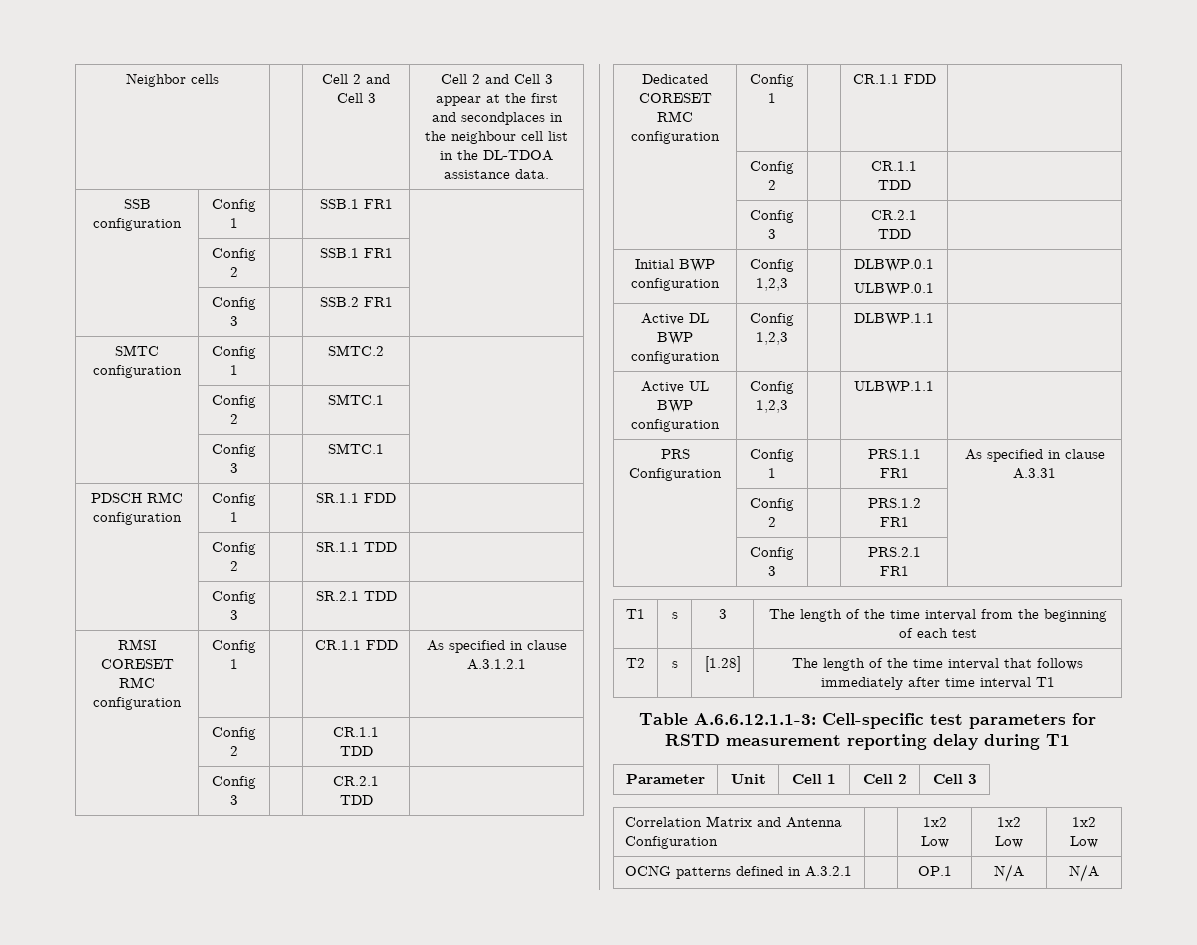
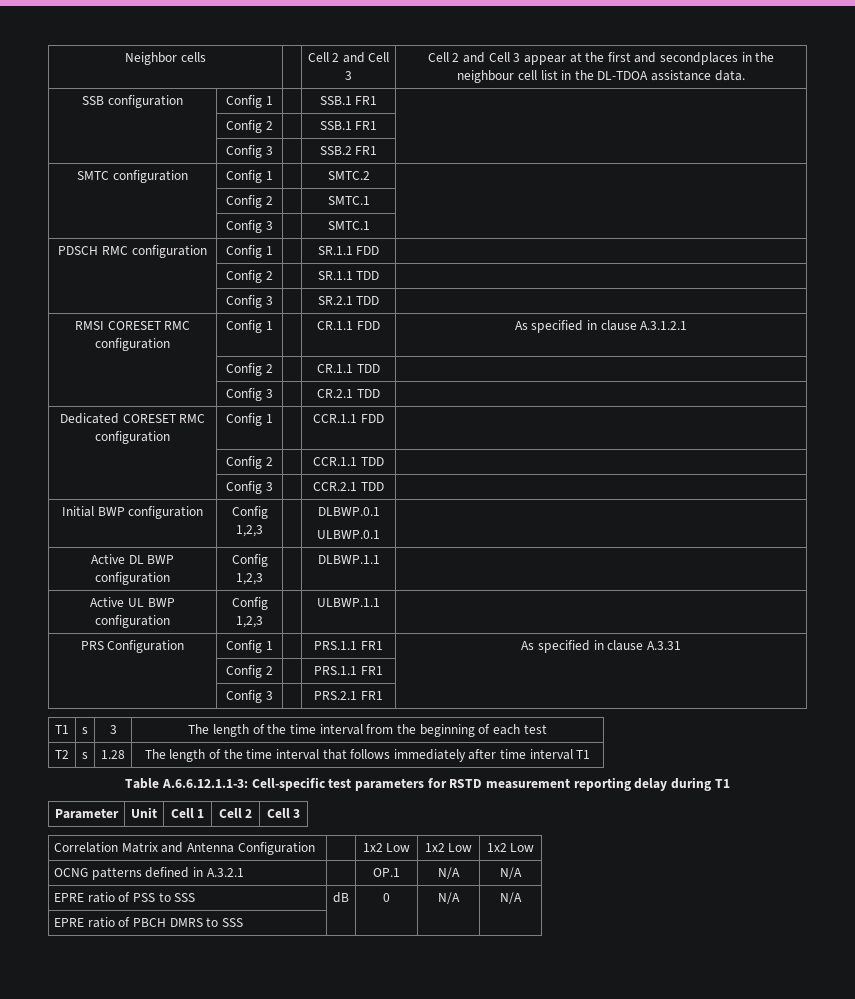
[852,74,936,84] [750,161,794,174] [768,180,776,190] [871,161,917,171] [877,180,911,190] [750,210,794,223] [768,229,776,239] [871,210,917,220] CR.1.1 FDD | // | Config 2 | | CR.1.1 TDD | // | Config 3 | | CR.2.1 -> [313,414,384,423] [226,456,273,469] [313,457,384,466] [226,481,273,494] [313,482,358,491] CCR.1.1 FDD | // | Config 2 | | CCR.1.1 TDD | // | Config 3 | | CCR.2.1
[867,498,921,508] PRS.1.2 -> [314,666,358,675] PRS.1.1
[704,656,741,672] [1.28] -> [101,750,125,759] 1.28
(1099, 873) none -> [54,892,196,903] [333,892,349,903] [383,893,390,902] [438,892,460,904] [500,892,522,904] [54,917,244,928] // EPRE ratio of PSS to SSS | dB | 0 | N/A | N/A // EPRE ratio of PBCH DMRS to SSS | | | |

